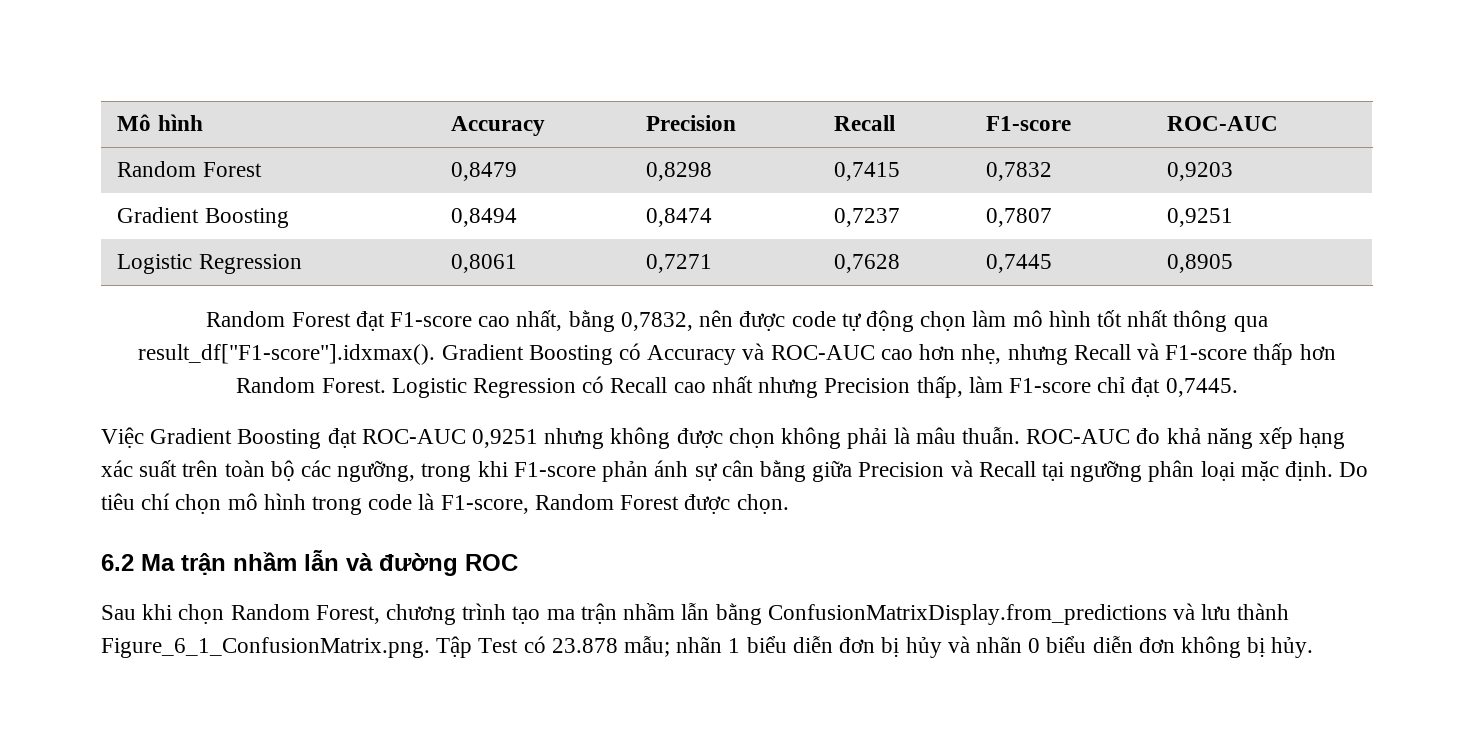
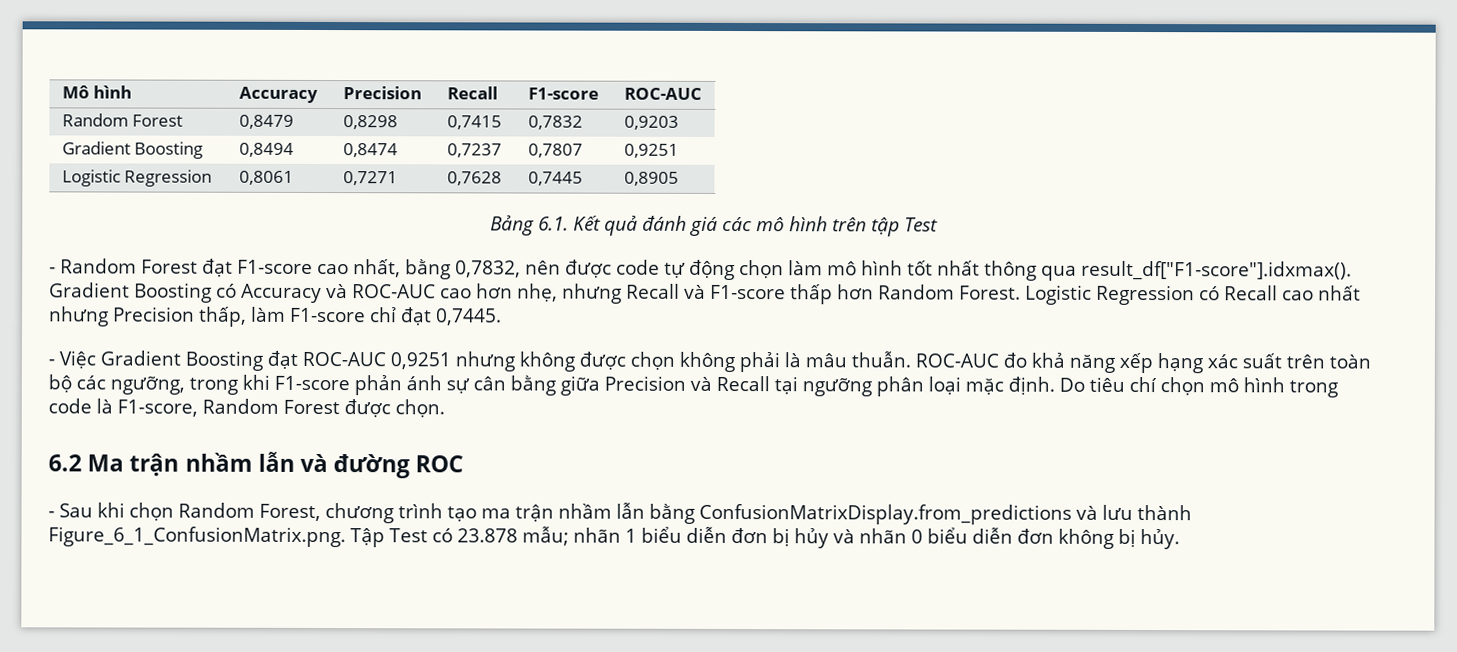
(1234, 263) none -> [489,215,938,237] [49,267,56,274] Bảng 6.1. Kết quả đánh giá các mô hình trên tập Test // -
(1238, 387) none -> [48,359,55,366] -
(518, 562) none -> [48,511,55,518] -

